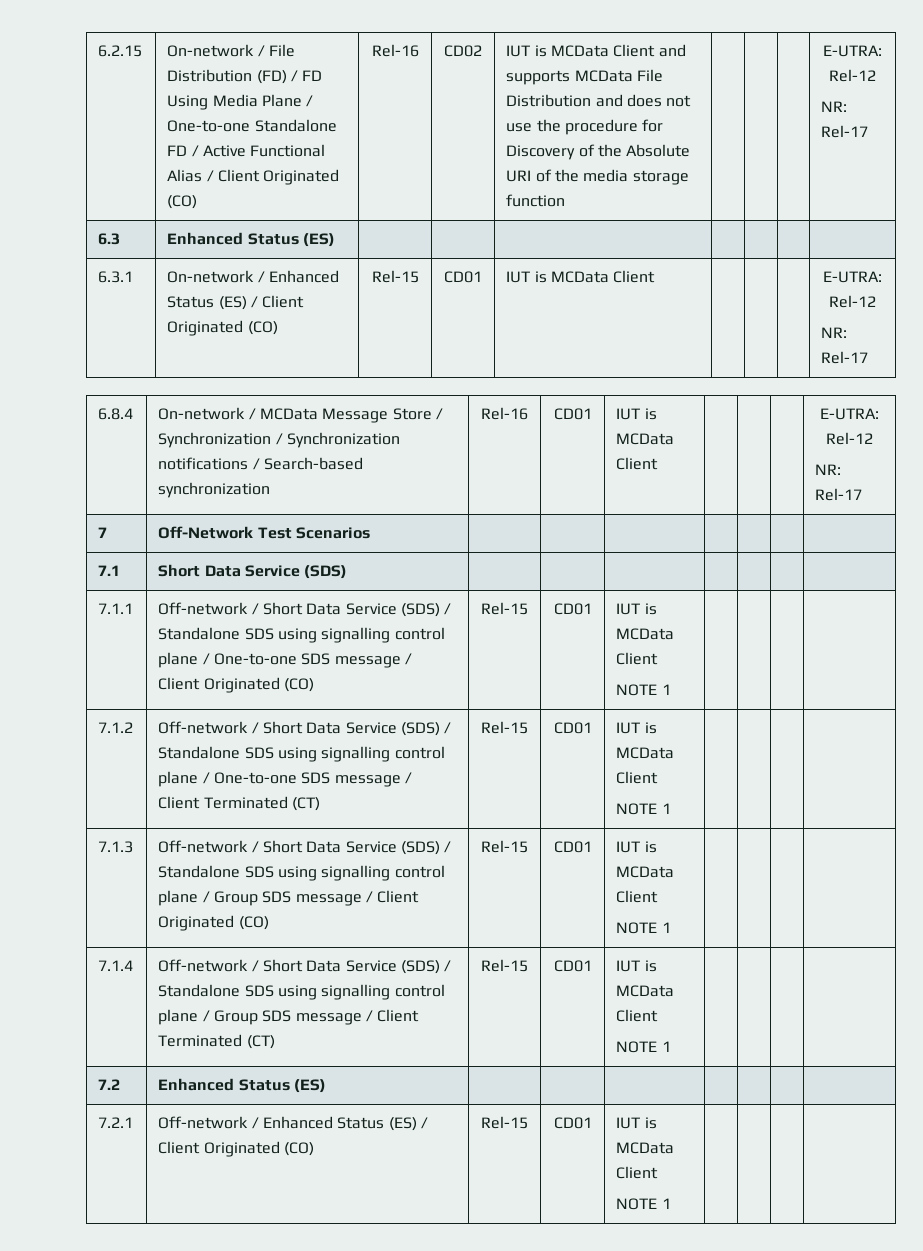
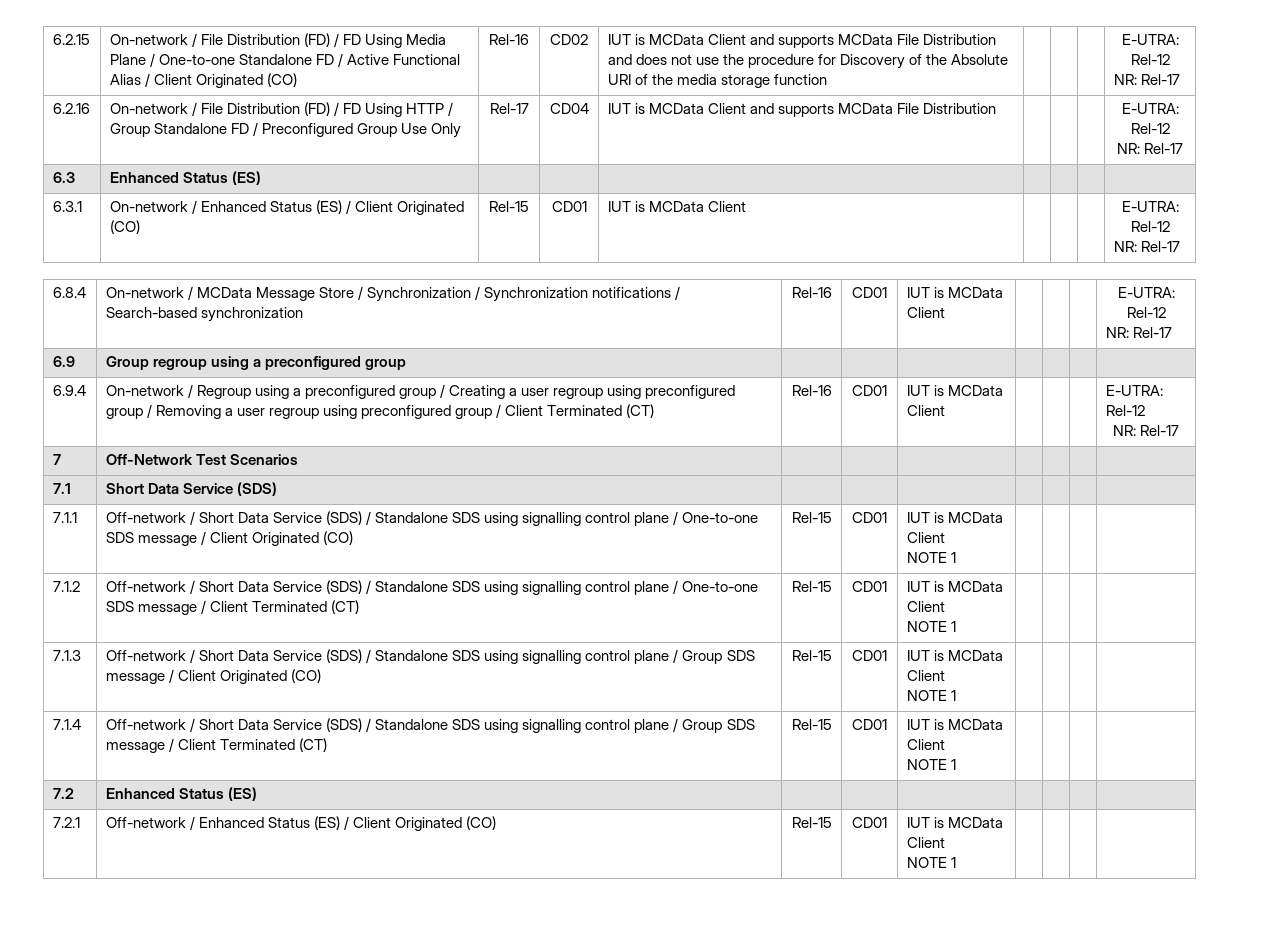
(869, 131) none -> [52,103,90,114] [109,102,454,117] [109,122,462,138] [489,103,529,114] [549,103,589,114] [607,103,997,117] [1121,103,1179,114] [1130,123,1170,134] [1116,143,1184,154] // 6.2.16 | On-network / File Distribution (FD) / FD Using HTTP / Group Standalone FD / Preconfigured Group Use Only | Rel-17 | CD04 | IUT is MCData Client and supports MCData File Distribution | | | | E-UTRA: Rel-12 // NR: Rel-17
(863, 494) none -> [52,356,75,367] [105,356,407,370] [52,385,86,396] [105,384,736,399] [105,404,655,419] [791,385,832,396] [852,385,887,396] [906,385,1003,396] [906,405,945,416] [1105,385,1163,396] [1105,405,1145,416] [1112,425,1180,436] // 6.9 | Group regroup using a preconfigured group | | | | | | | // 6.9.4 | On-network / Regroup using a preconfigured group / Creating a user regroup using preconfigured group / Removing a user regroup using preconfigured group / Client Terminated (CT) | Rel-16 | CD01 | IUT is MCData Client | | | | E-UTRA: Rel-12 // NR: Rel-17

